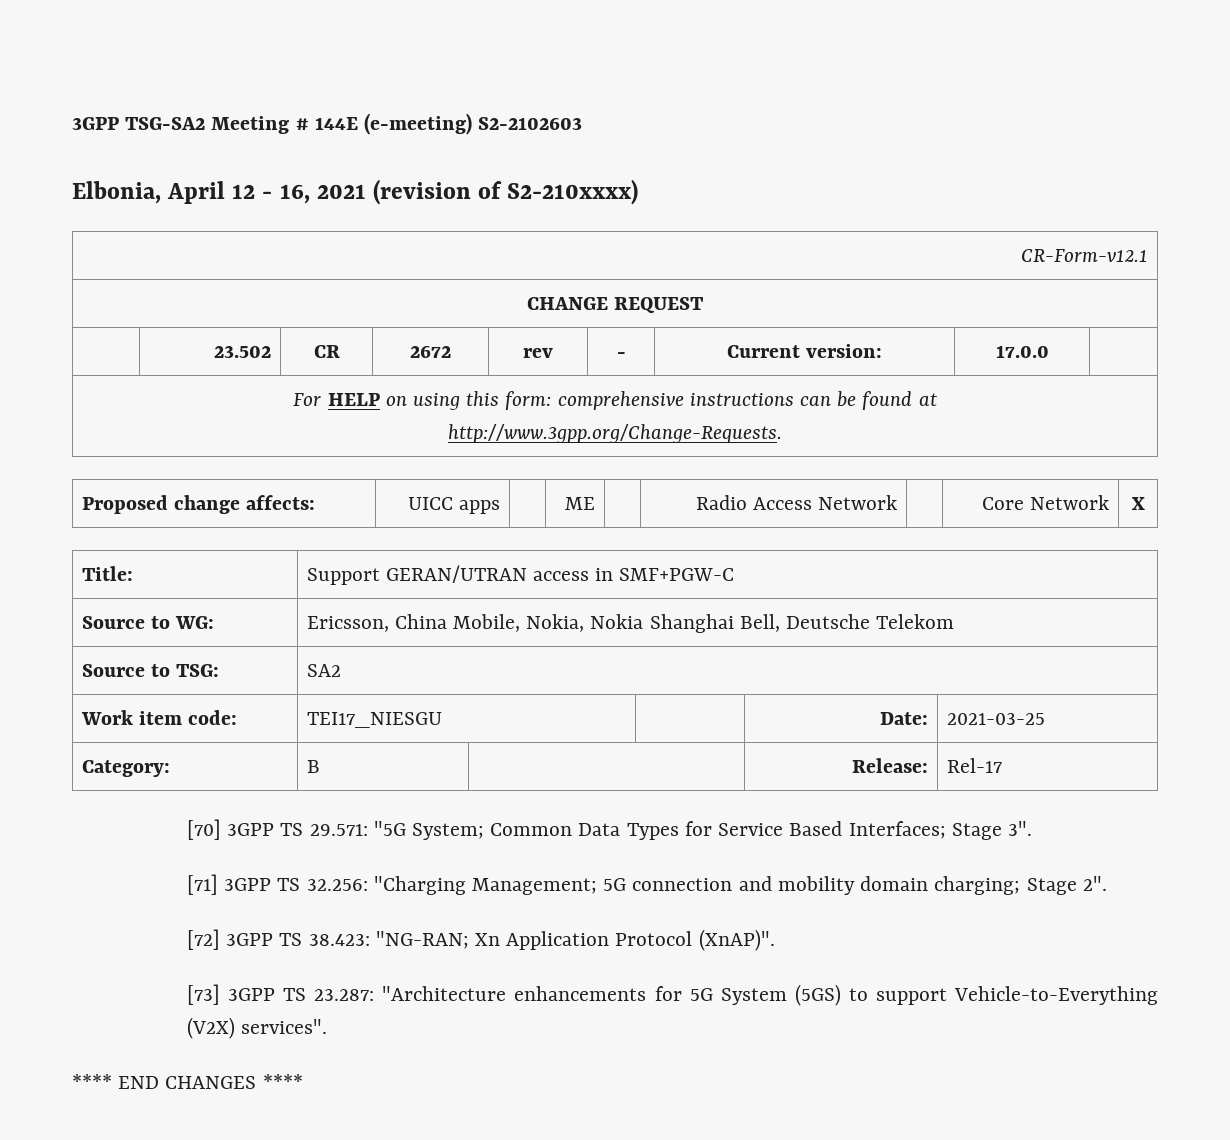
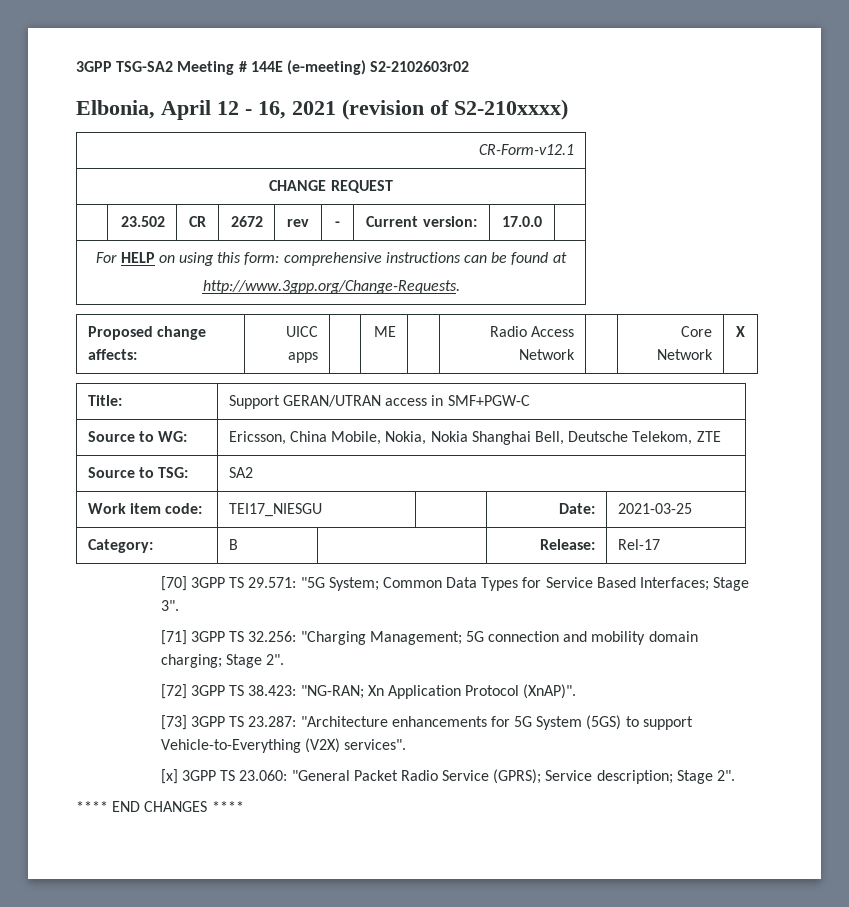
[478,117,583,130] S2-2102603 -> [370,61,470,72] S2-2102603r02
[876,614,955,629] Telekom -> [632,431,721,445] Telekom, ZTE
(328, 1026) none -> [160,769,736,784] // [x] 3GPP TS 23.060: "General Packet Radio Service (GPRS); Service description; Stage 2".

